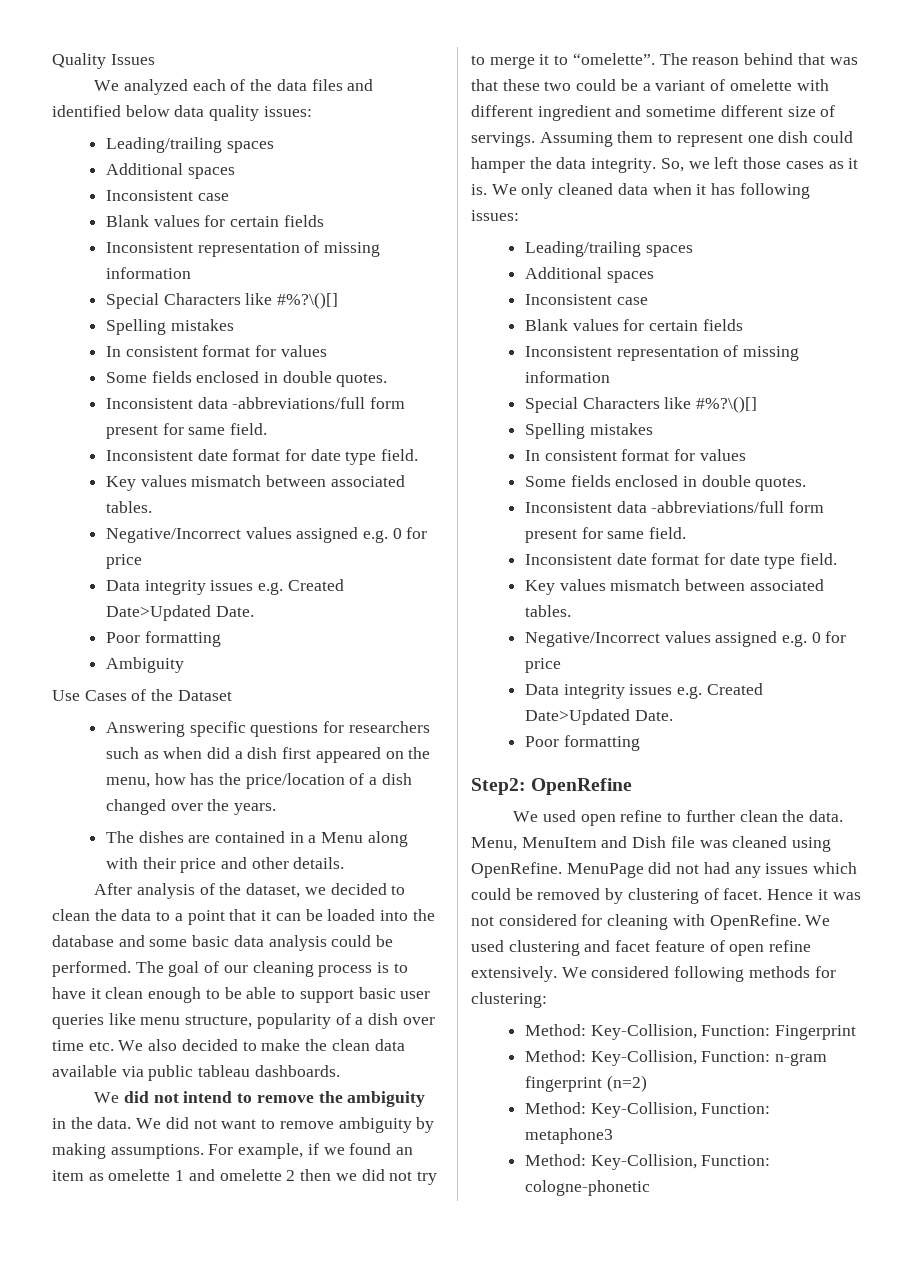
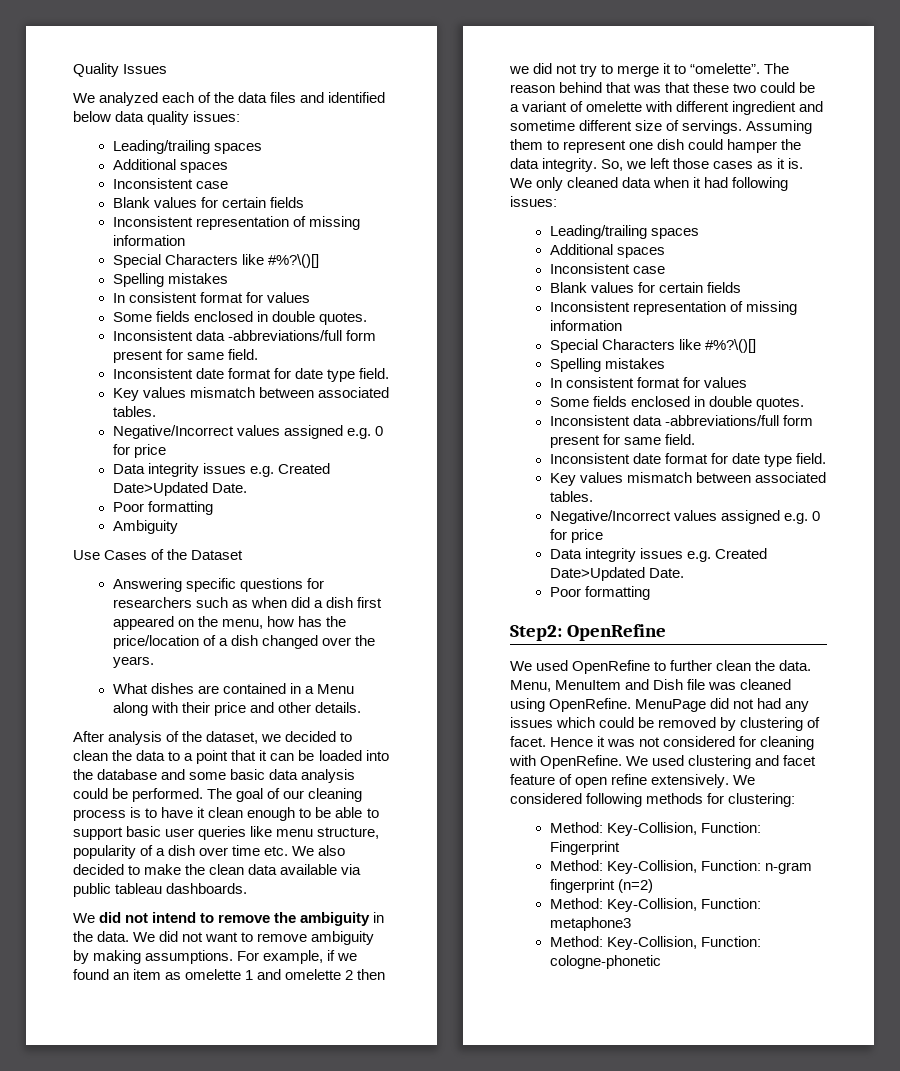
[105,831,134,843] The -> [112,683,148,694] What
[711,183,736,195] has -> [704,177,729,188] had
[580,810,663,826] open refine -> [572,660,651,674] OpenRefine

